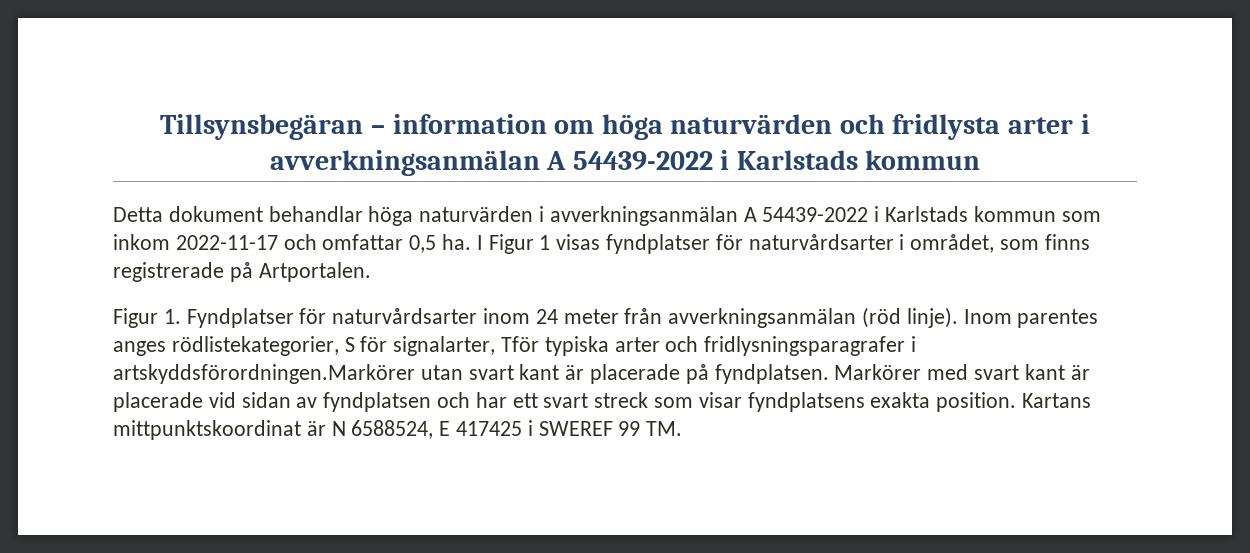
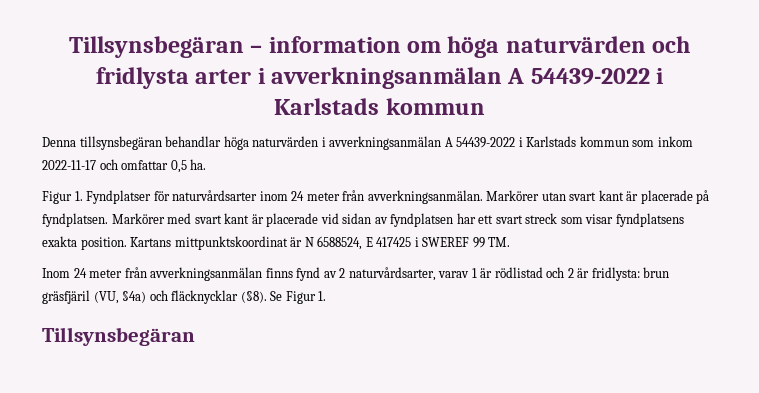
[113,206,263,222] Detta dokument -> [42,136,162,150] Denna tillsynsbegäran
[476,234,1090,254] [113,262,371,282] I Figur 1 visas fyndplatser för naturvårdsarter i området, som finns registrerade på Artportalen. -> (207, 164) none
[668,307,1099,328] [113,336,917,356] [113,364,415,384] avverkningsanmälan (röd linje). Inom parentes anges rödlistekategorier, S för signalarter, Tför typiska arter och fridlysningsparagrafer i artskyddsförordningen.Markörer -> [367,190,540,204] avverkningsanmälan. Markörer
[437,392,471,408] och -> (454, 220) none
(683, 428) none -> [42,267,670,281] [42,290,327,304] [42,327,195,346] // Inom 24 meter från avverkningsanmälan finns fynd av 2 naturvårdsarter, varav 1 är rödlistad och 2 är fridlysta: brun gräsfjäril (VU, §4a) och fläcknycklar (§8). Se Figur 1. // Tillsynsbegäran

